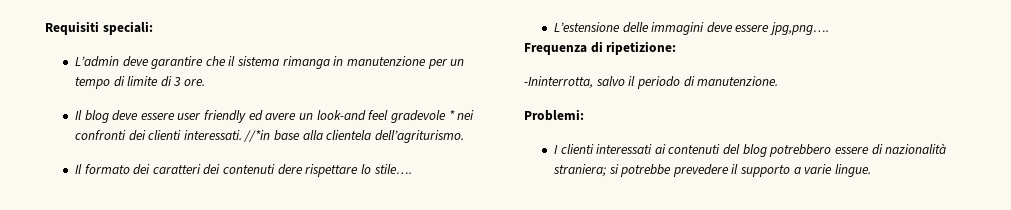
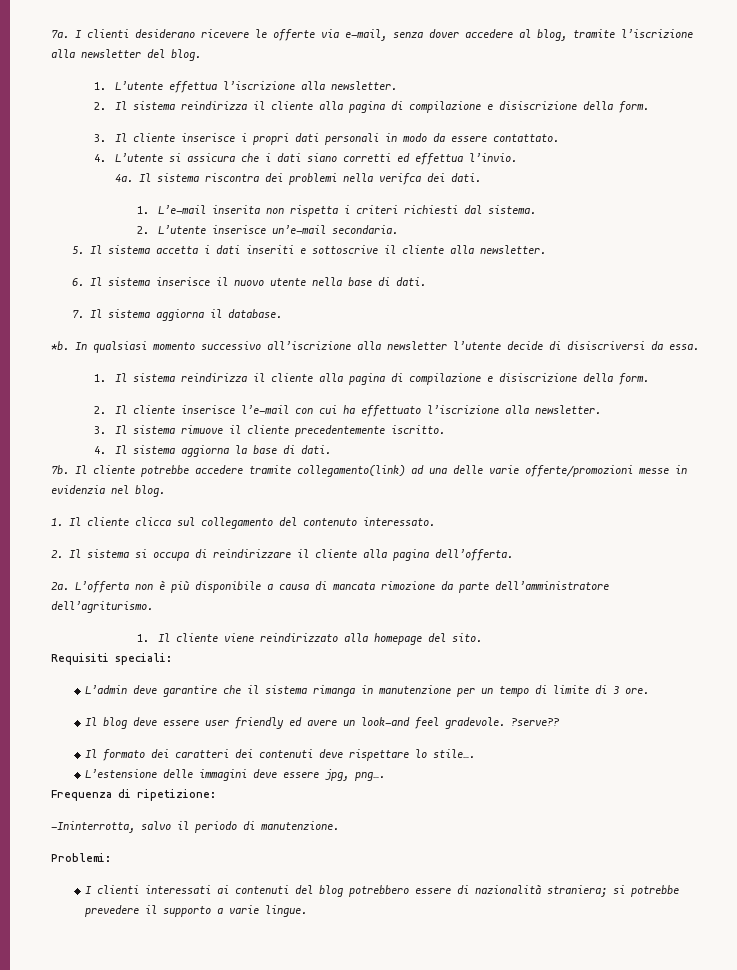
(45, 28) none -> [51,29,693,41] [51,49,201,61] [93,81,398,93] [93,101,650,113] [93,133,560,145] [93,153,518,165] [115,173,482,185] [136,205,536,217] [136,225,398,234] [72,245,547,254] [72,277,427,286] [72,309,283,321] [51,341,699,353] [93,373,650,385] [93,405,602,417] [93,425,446,437] [93,445,332,457] [51,465,687,477] [51,485,165,497] [51,517,435,529] [51,549,513,561] [51,580,609,593] [51,601,153,613] [136,633,482,645] 7a. I clienti desiderano ricevere le offerte via e-mail, senza dover accedere al blog, tramite l’iscrizione alla newsletter del blog. // 1. L’utente effettua l’iscrizione alla newsletter. // 2. Il sistema reindirizza il cliente alla pagina di compilazione e disiscrizione della form. // 3. Il cliente inserisce i propri dati personali in modo da essere contattato. // 4. L’utente si assicura che i dati siano corretti ed effettua l’invio. // 4a. Il sistema riscontra dei problemi nella verifca dei dati. // 1. L’e-mail inserita non rispetta i criteri richiesti dal sistema. // 2. L’utente inserisce un’e-mail secondaria. // 5. Il sistema accetta i dati inseriti e sottoscrive il cliente alla newsletter. // 6. Il sistema inserisce il nuovo utente nella base di dati. // 7. Il sistema aggiorna il database. // *b. In qualsiasi momento successivo all’iscrizione alla newsletter l’utente decide di disiscriversi da essa. // 1. Il sistema reindirizza il cliente alla pagina di compilazione e disiscrizione della form. // 2. Il cliente inserisce l’e-mail con cui ha effettuato l’iscrizione alla newsletter. // 3. Il sistema rimuove il cliente precedentemente iscritto. // 4. Il sistema aggiorna la base di dati. // 7b. Il cliente potrebbe accedere tramite collegamento(link) ad una delle varie offerte/promozioni messe in evidenzia nel blog. // 1. Il cliente clicca sul collegamento del contenuto interessato. // 2. Il sistema si occupa di reindirizzare il cliente alla pagina dell’offerta. // 2a. L’offerta non è più disponibile a causa di mancata rimozione da parte dell’amministratore dell’agriturismo. // 1. Il cliente viene reindirizzato alla homepage del sito. //
[390,110,475,123] [74,130,465,143] gradevole * nei confronti dei clienti interessati. //*in base alla clientela dell’agriturismo. -> [445,717,561,729] gradevole. ?serve??
[277,164,303,175] dere -> [319,749,344,758] deve
[770,22,830,35] jpg,png…. -> [325,769,386,781] jpg, png….

